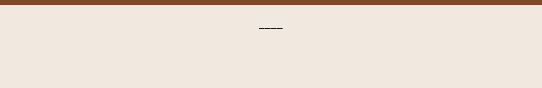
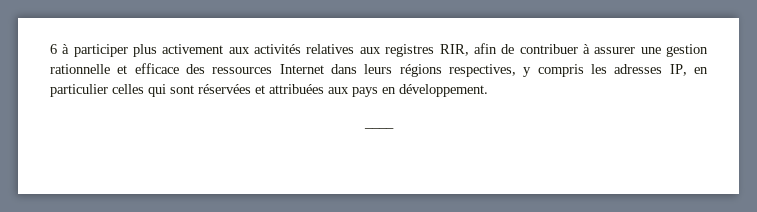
(259, 28) none -> [50,43,709,57] [50,63,708,77] [50,84,488,97] 6 à participer plus activement aux activités relatives aux registres RIR, afin de contribuer à assurer une gestion rationnelle et efficace des ressources Internet dans leurs régions respectives, y compris les adresses IP, en particulier celles qui sont réservées et attribuées aux pays en développement. //

